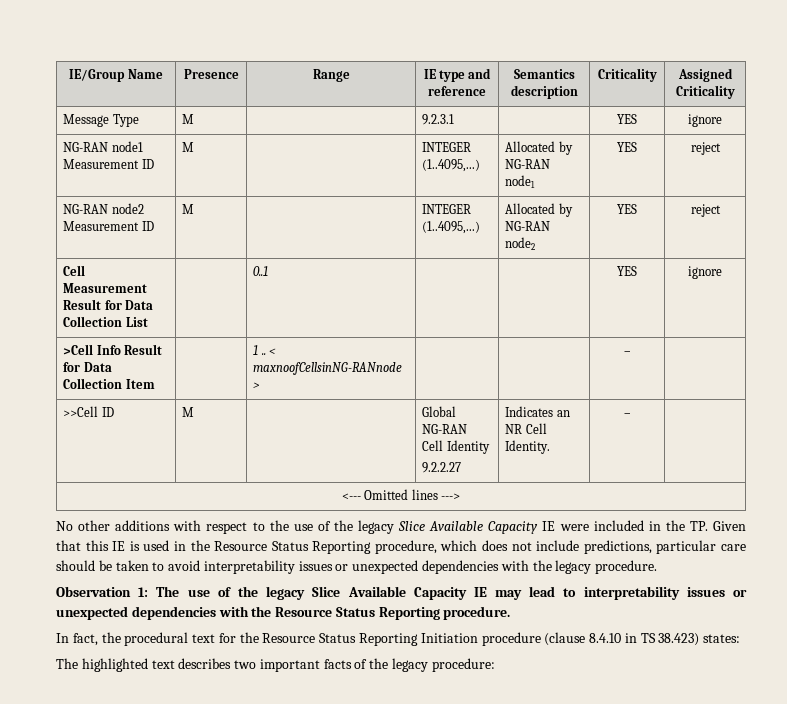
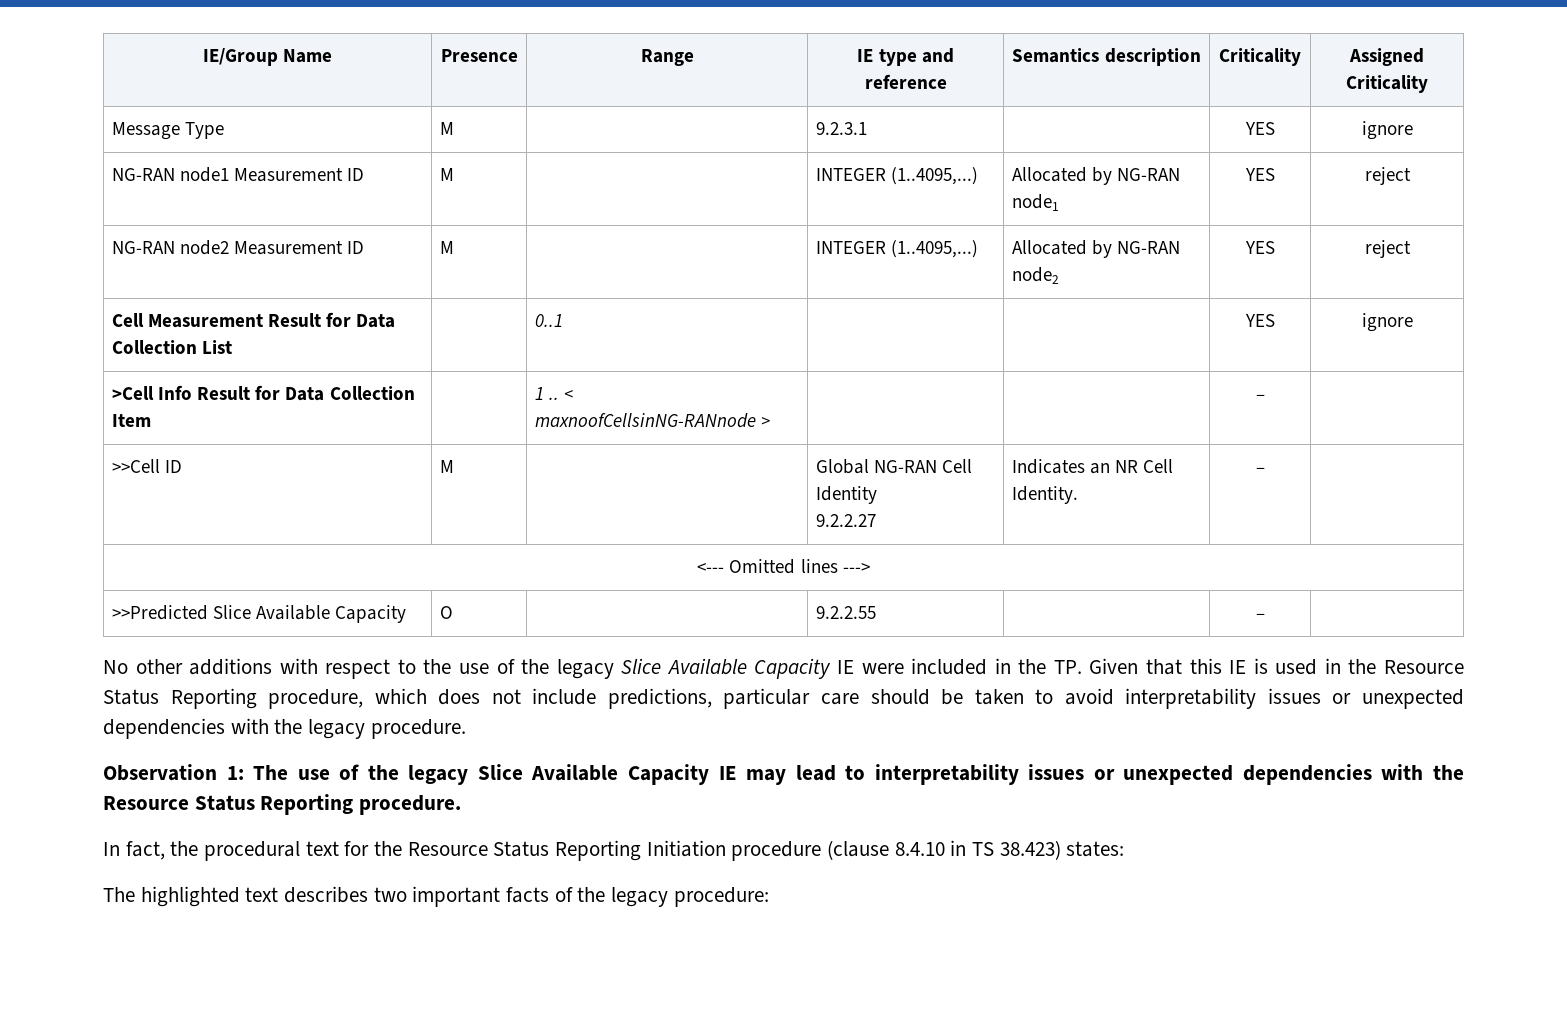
(461, 496) none -> [111,605,407,623] [439,606,453,619] [815,606,876,619] [1255,613,1265,619] // >>Predicted Slice Available Capacity | O | | 9.2.2.55 | | – |

